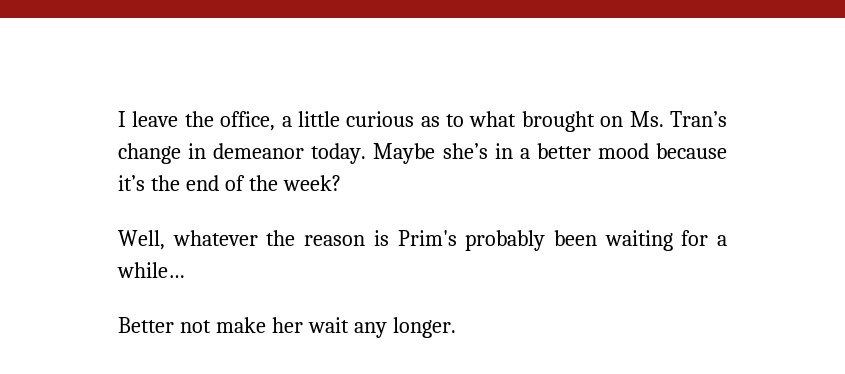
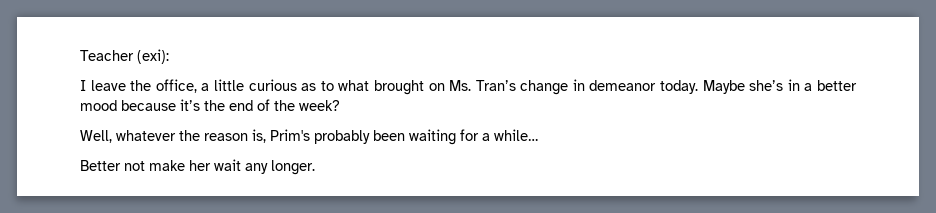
(118, 119) none -> [80,49,169,64] Teacher (exi): //
[373,230,389,246] is -> [252,129,266,143] is,

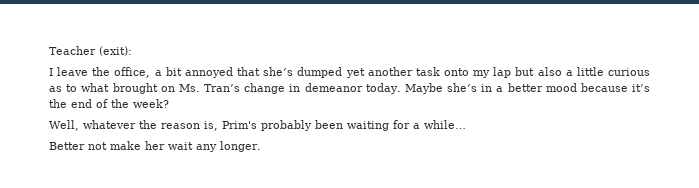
[137,49,169,64] (exi): -> [99,46,132,56] (exit):
(210, 87) none -> [165,67,573,78] bit annoyed that she’s dumped yet another task onto my lap but also a

